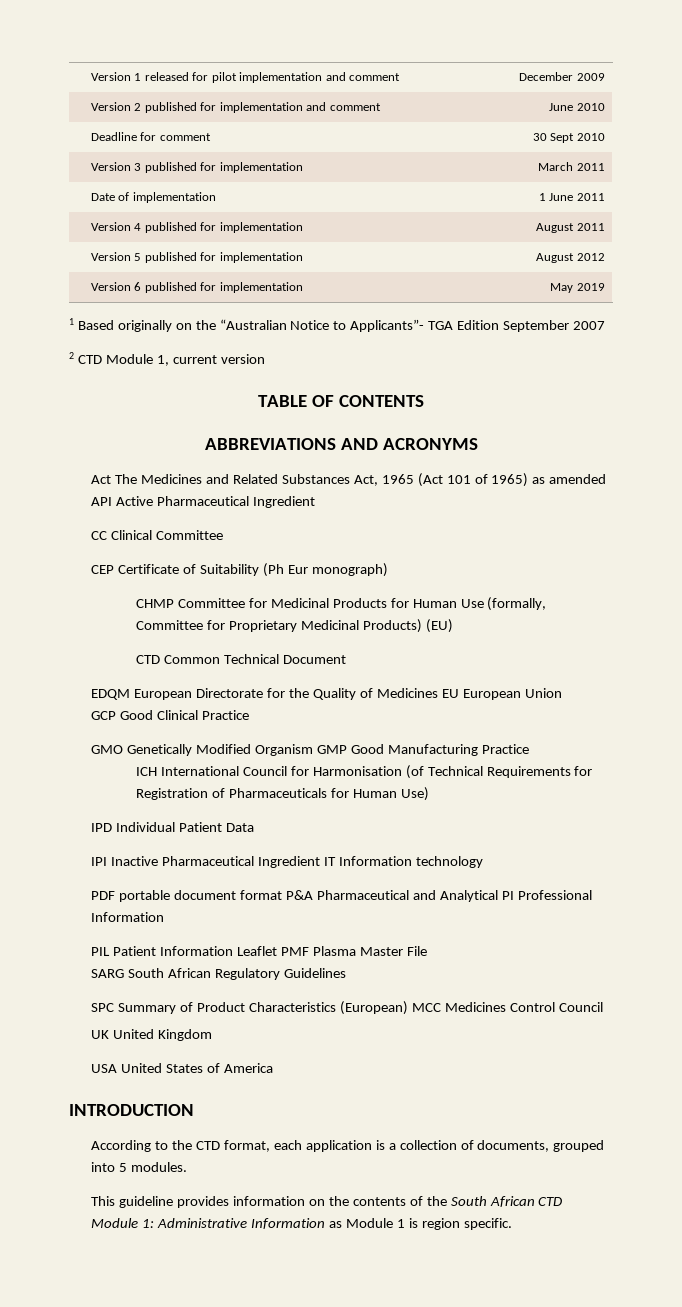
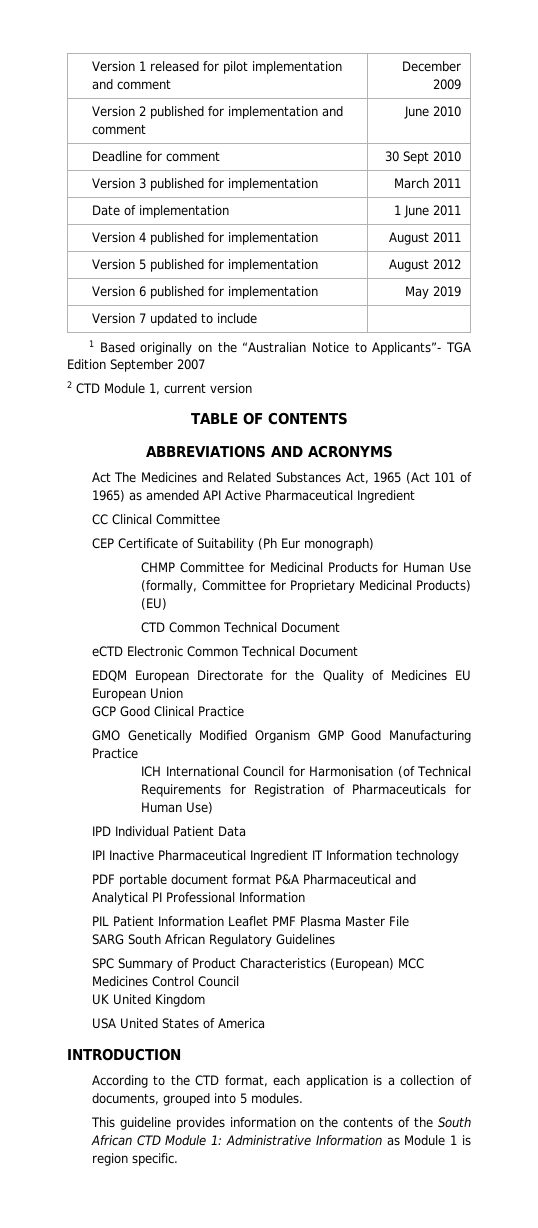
(605, 287) none -> [91,313,257,326] // Version 7 updated to include |
(346, 659) none -> [91,646,358,657] // eCTD Electronic Common Technical Document

